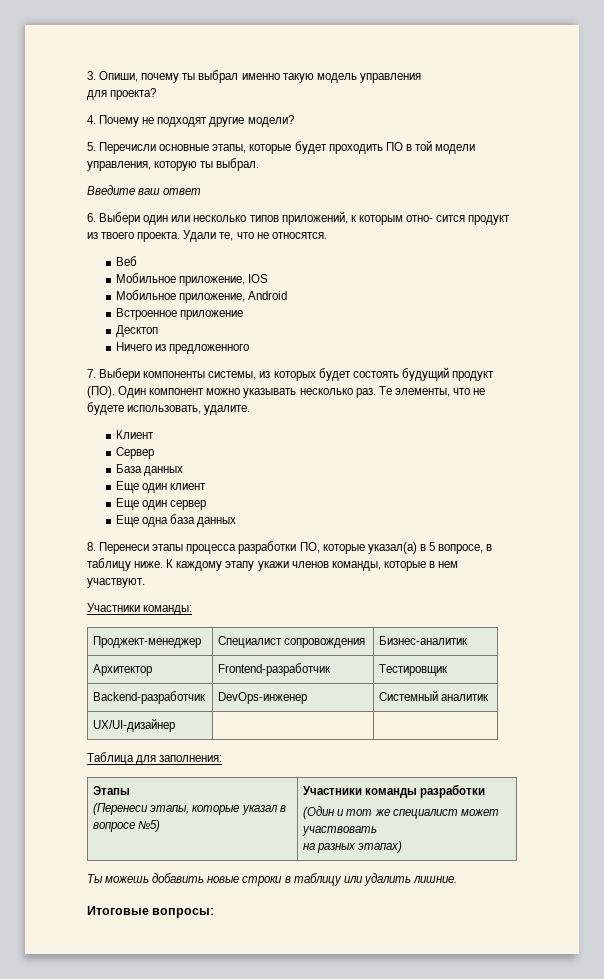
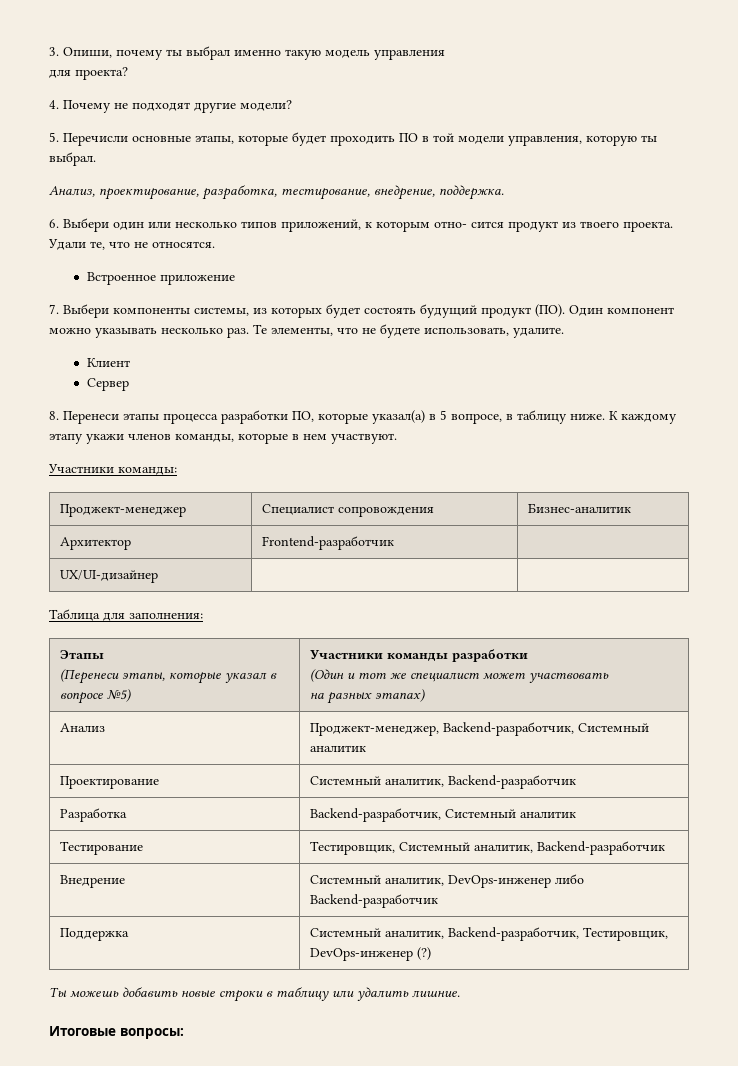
[87,185,202,195] Введите ваш ответ -> [49,185,504,200] Анализ, проектирование, разработка, тестирование, внедрение, поддержка.
[116,256,138,266] [116,273,269,286] [116,290,288,303] [116,308,244,320] [116,325,159,337] [116,342,250,354] Веб // Мобильное приложение, IOS // Мобильное приложение, Android // Встроенное приложение // Десктоп // Ничего из предложенного -> [86,272,235,285] Встроенное приложение
[116,464,184,476] [116,481,207,493] [116,498,207,510] [116,514,237,527] // База данных // Еще один клиент // Еще один сервер // Еще одна база данных -> (129, 384) none
[379,664,449,676] [93,691,207,704] [218,692,308,704] [379,690,490,701] Тестировщик // Backend-разработчик | DevOps-инженер | Системный аналитик -> (394, 543) none
(403, 847) none -> [59,723,105,732] [309,722,649,736] [309,745,366,752] [59,776,159,789] [309,775,576,789] [59,808,127,822] [309,808,576,822] [59,841,143,855] [309,841,665,855] [59,875,125,888] [309,874,584,888] [309,894,438,908] [59,928,129,941] [309,927,668,941] [309,947,431,961] // Анализ | Проджект-менеджер, Backend-разработчик, Системный аналитик // Проектирование | Системный аналитик, Backend-разработчик // Разработка | Backend-разработчик, Системный аналитик // Тестирование | Тестировщик, Системный аналитик, Backend-разработчик // Внедрение | Системный аналитик, DevOps-инженер либо Backend-разработчик // Поддержка | Системный аналитик, Backend-разработчик, Тестировщик, DevOps-инженер (?)

